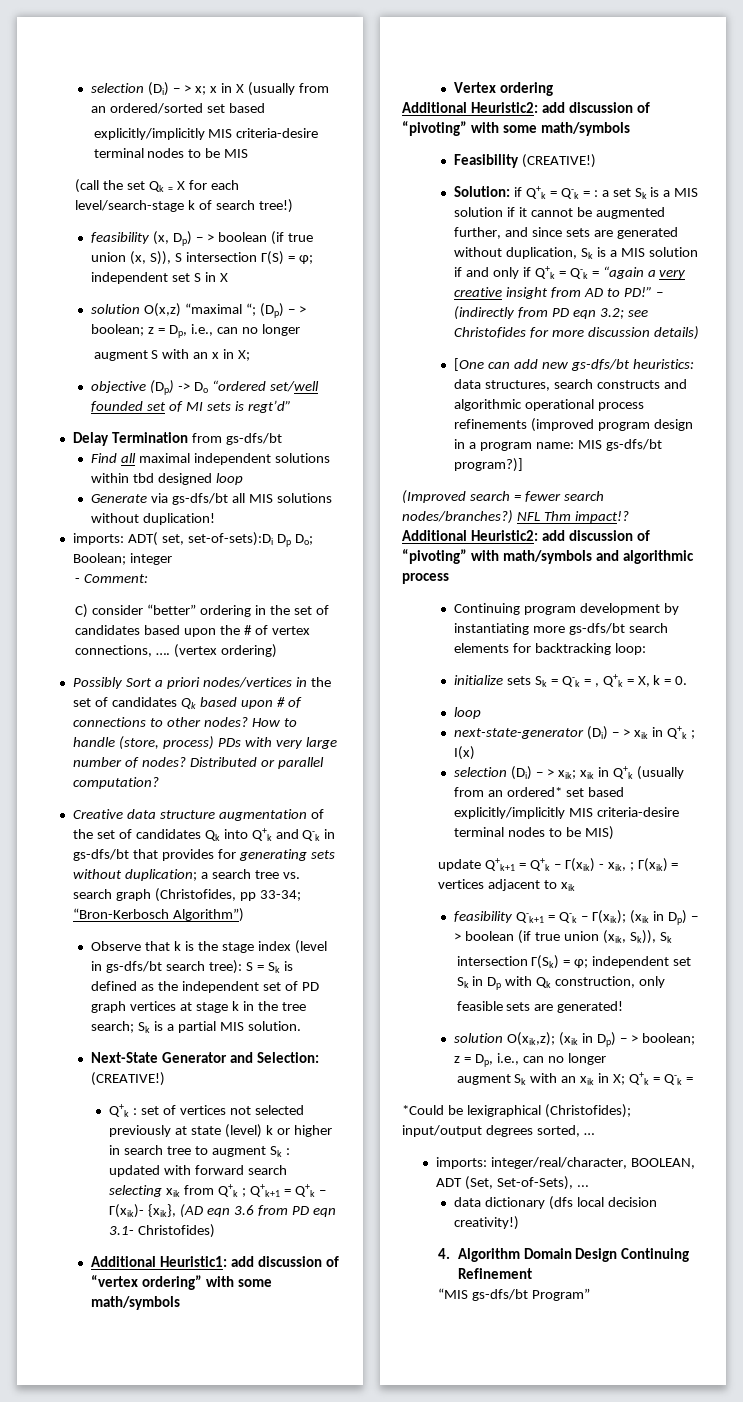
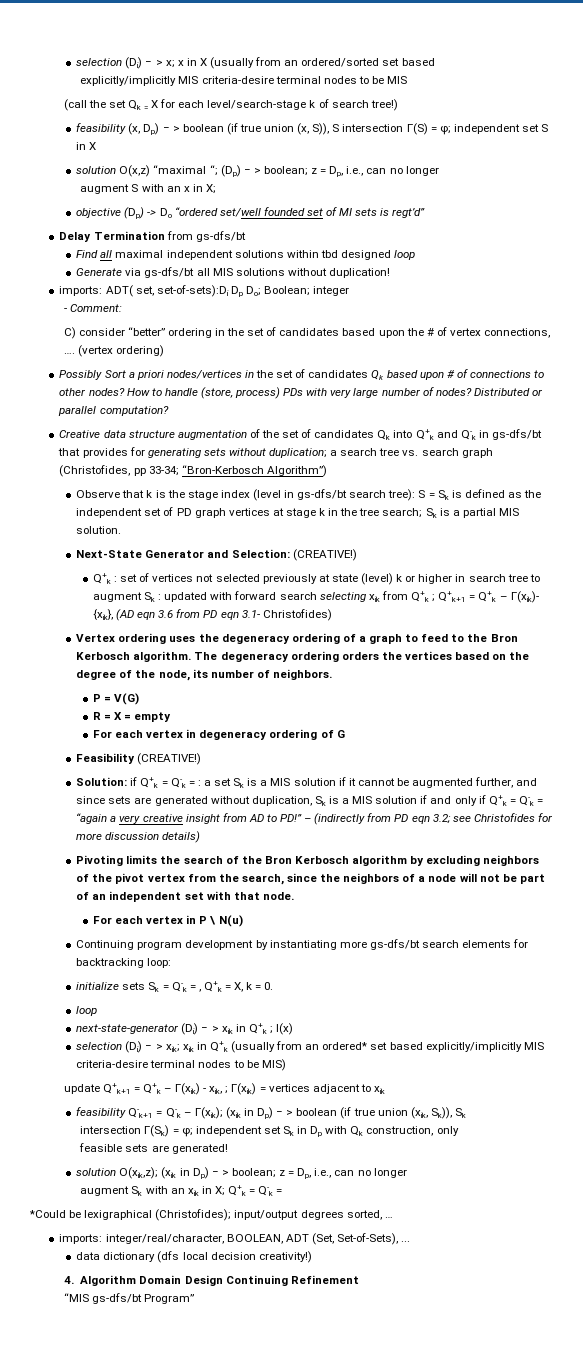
[91,1256,339,1267] [91,1275,273,1290] [91,1296,181,1310] [454,82,554,96] [402,102,650,113] [402,121,630,136] Additional Heuristic1: add discussion of “vertex ordering” with some math/symbols // Vertex ordering // Additional Heuristic2: add discussion of “pivoting” with some math/symbols -> [76,633,518,644] [76,651,530,662] [76,669,332,681] [92,693,140,705] [92,712,172,722] [92,729,345,740] Vertex ordering uses the degeneracy ordering of a graph to feed to the Bron Kerbosch algorithm. The degeneracy ordering orders the vertices based on the degree of the node, its number of neighbors. // P = V(G) // R = X = empty // For each vertex in degeneracy ordering of G
[454,358,694,371] [454,379,687,391] [454,399,645,411] [454,418,694,432] [454,439,662,451] [454,458,524,472] [402,490,604,504] [402,510,629,524] [402,530,650,541] [402,549,694,564] [402,573,449,584] [One can add new gs-dfs/bt heuristics: data structures, search constructs and algorithmic operational process refinements (improved program design in a program name: MIS gs-dfs/bt program?)] // (Improved search = fewer search nodes/branches?) NFL Thm impact!? // Additional Heuristic2: add discussion of “pivoting” with math/symbols and algorithmic process -> [76,855,540,866] [76,873,545,885] [76,891,294,902] [92,915,243,927] Pivoting limits the search of the Bron Kerbosch algorithm by excluding neighbors of the pivot vertex from the search, since the neighbors of a node will not be part of an independent set with that node. // For each vertex in P \ N(u)

